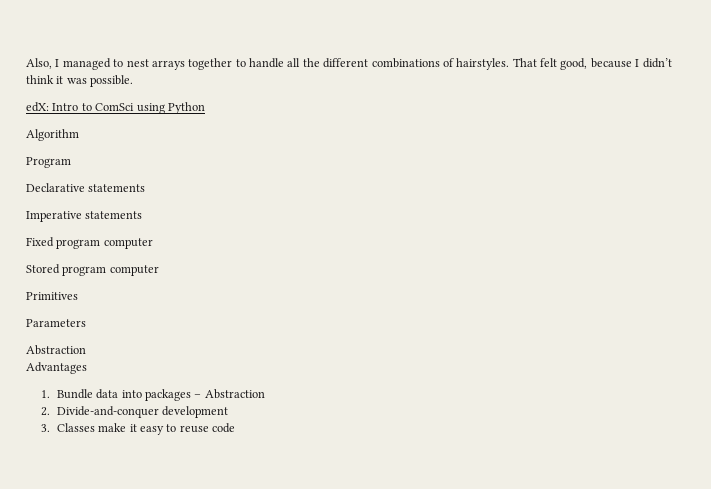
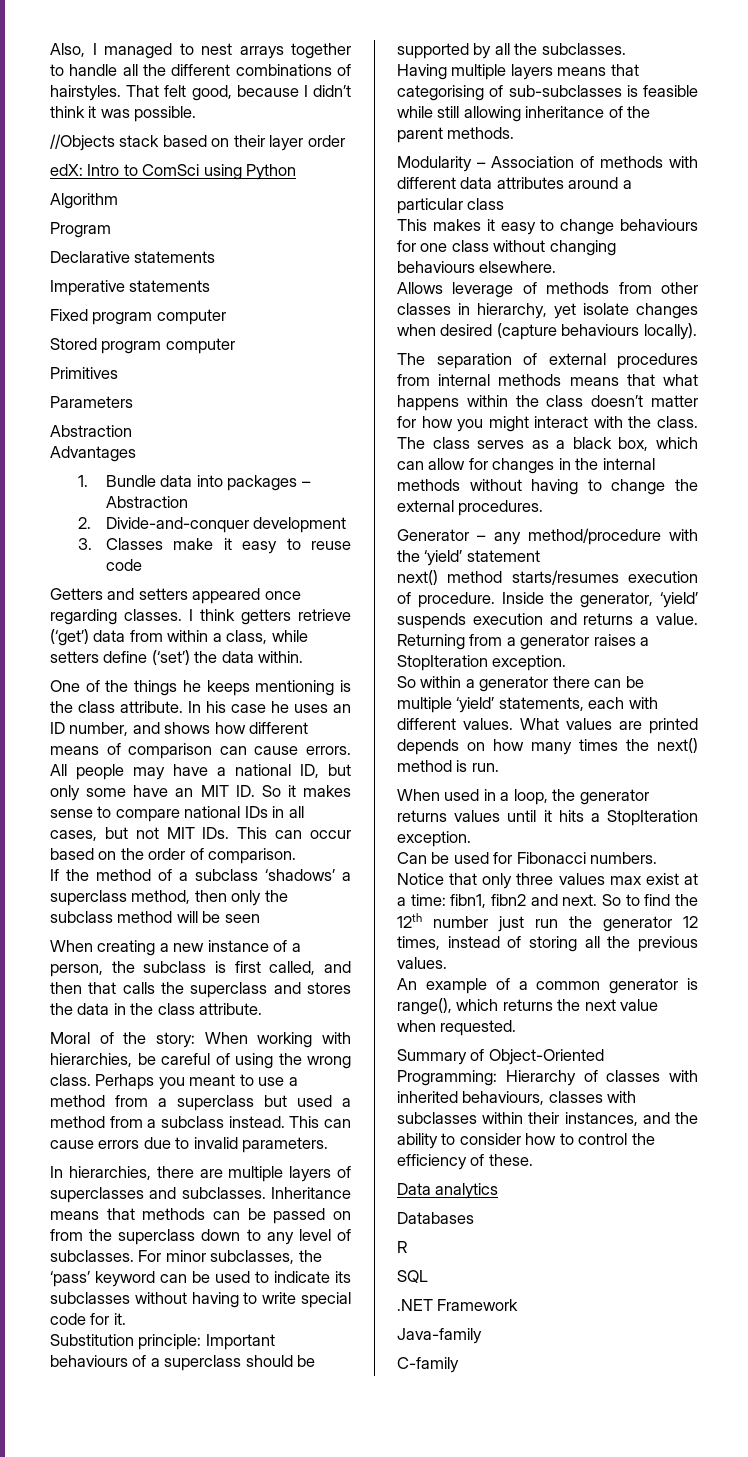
(134, 81) none -> [50,134,345,151] // //Objects stack based on their layer order
(236, 428) none -> [50,588,301,604] [50,609,351,625] [50,629,308,646] [50,650,304,665] [50,680,352,696] [50,701,351,713] [50,722,309,736] [50,743,351,759] [50,764,351,780] [50,785,351,801] [50,806,304,822] [50,827,351,841] [50,848,297,864] [50,869,351,881] [50,890,288,906] [50,911,260,923] [50,940,301,956] [50,961,351,977] [50,982,351,998] [50,1003,263,1015] [50,1032,351,1048] [50,1053,351,1069] [50,1074,298,1090] [50,1095,351,1111] [50,1116,351,1128] [50,1137,329,1153] [50,1166,351,1182] [50,1187,351,1203] [50,1208,351,1224] [50,1229,351,1245] [50,1250,322,1264] [50,1271,351,1287] [50,1292,352,1308] [50,1313,126,1325] [50,1334,275,1350] [50,1355,316,1371] [397,43,626,59] [397,64,639,80] [397,85,698,101] [397,106,651,122] [397,127,515,143] [397,156,698,172] [397,177,632,189] [397,198,505,214] [397,219,698,235] [397,240,616,256] [397,261,557,273] [397,282,698,298] [397,303,698,319] [397,323,697,340] [397,353,698,369] [397,374,698,386] [397,395,698,411] [397,416,698,432] [397,437,698,451] [397,458,655,474] [397,479,698,495] [397,500,544,516] [397,528,698,545] [397,550,540,566] [397,570,698,585] [397,592,698,608] [397,613,698,629] [397,634,650,650] [397,655,567,671] [397,676,644,692] [397,697,658,713] [397,718,698,734] [397,738,698,755] [397,760,499,772] [397,789,649,805] [397,810,698,826] [397,831,471,847] [397,852,658,864] [397,873,698,889] [397,894,698,908] [397,913,698,932] [397,936,698,952] [397,957,447,969] [397,978,698,994] [397,998,659,1015] [397,1020,517,1036] [397,1049,604,1065] [397,1070,698,1086] [397,1091,637,1105] [397,1112,698,1126] [397,1133,655,1149] [397,1154,533,1170] [397,1183,499,1199] [397,1212,474,1224] [397,1241,407,1253] [397,1270,428,1283] [397,1299,519,1311] [397,1328,482,1344] [397,1357,459,1373] // Getters and setters appeared once regarding classes. I think getters retrieve (‘get’) data from within a class, while setters define (‘set’) the data within. // One of the things he keeps mentioning is the class attribute. In his case he uses an ID number, and shows how different means of comparison can cause errors. All people may have a national ID, but only some have an MIT ID. So it makes sense to compare national IDs in all cases, but not MIT IDs. This can occur based on the order of comparison. // If the method of a subclass ‘shadows’ a superclass method, then only the subclass method will be seen // When creating a new instance of a person, the subclass is first called, and then that calls the superclass and stores the data in the class attribute. // Moral of the story: When working with hierarchies, be careful of using the wrong class. Perhaps you meant to use a method from a superclass but used a method from a subclass instead. This can cause errors due to invalid parameters. // In hierarchies, there are multiple layers of superclasses and subclasses. Inheritance means that methods can be passed on from the superclass down to any level of subclasses. For minor subclasses, the ‘pass’ keyword can be used to indicate its subclasses without having to write special code for it. // Substitution principle: Important behaviours of a superclass should be supported by all the subclasses. // Having multiple layers means that categorising of sub-subclasses is feasible while still allowing inheritance of the parent methods. // Modularity – Association of methods with different data attributes around a particular class // This makes it easy to change behaviours for one class without changing behaviours elsewhere. // Allows leverage of methods from other classes in hierarchy, yet isolate changes when desired (capture behaviours locally). // The separation of external procedures from internal methods means that what happens within the class doesn’t matter for how you might interact with the class. The class serves as a black box, which can allow for changes in the internal methods without having to change the external procedures. // Generator – any method/procedure with the ‘yield’ statement // next() method starts/resumes execution of procedure. Inside the generator, ‘yield’ suspends execution and returns a value. Returning from a generator raises a StopIteration exception. // So within a generator there can be multiple ‘yield’ statements, each with different values. What values are printed depends on how many times the next() method is run. // When used in a loop, the generator returns values until it hits a StopIteration exception. // Can be used for Fibonacci numbers. Notice that only three values max exist at a time: fibn1, fibn2 and next. So to find the 12th number just run the generator 12 times, instead of storing all the previous values. // An example of a common generator is range(), which returns the next value when requested. // Summary of Object-Oriented Programming: Hierarchy of classes with inherited behaviours, classes with subclasses within their instances, and the ability to consider how to control the efficiency of these. // Data analytics // Databases // R // SQL // .NET Framework // Java-family // C-family

